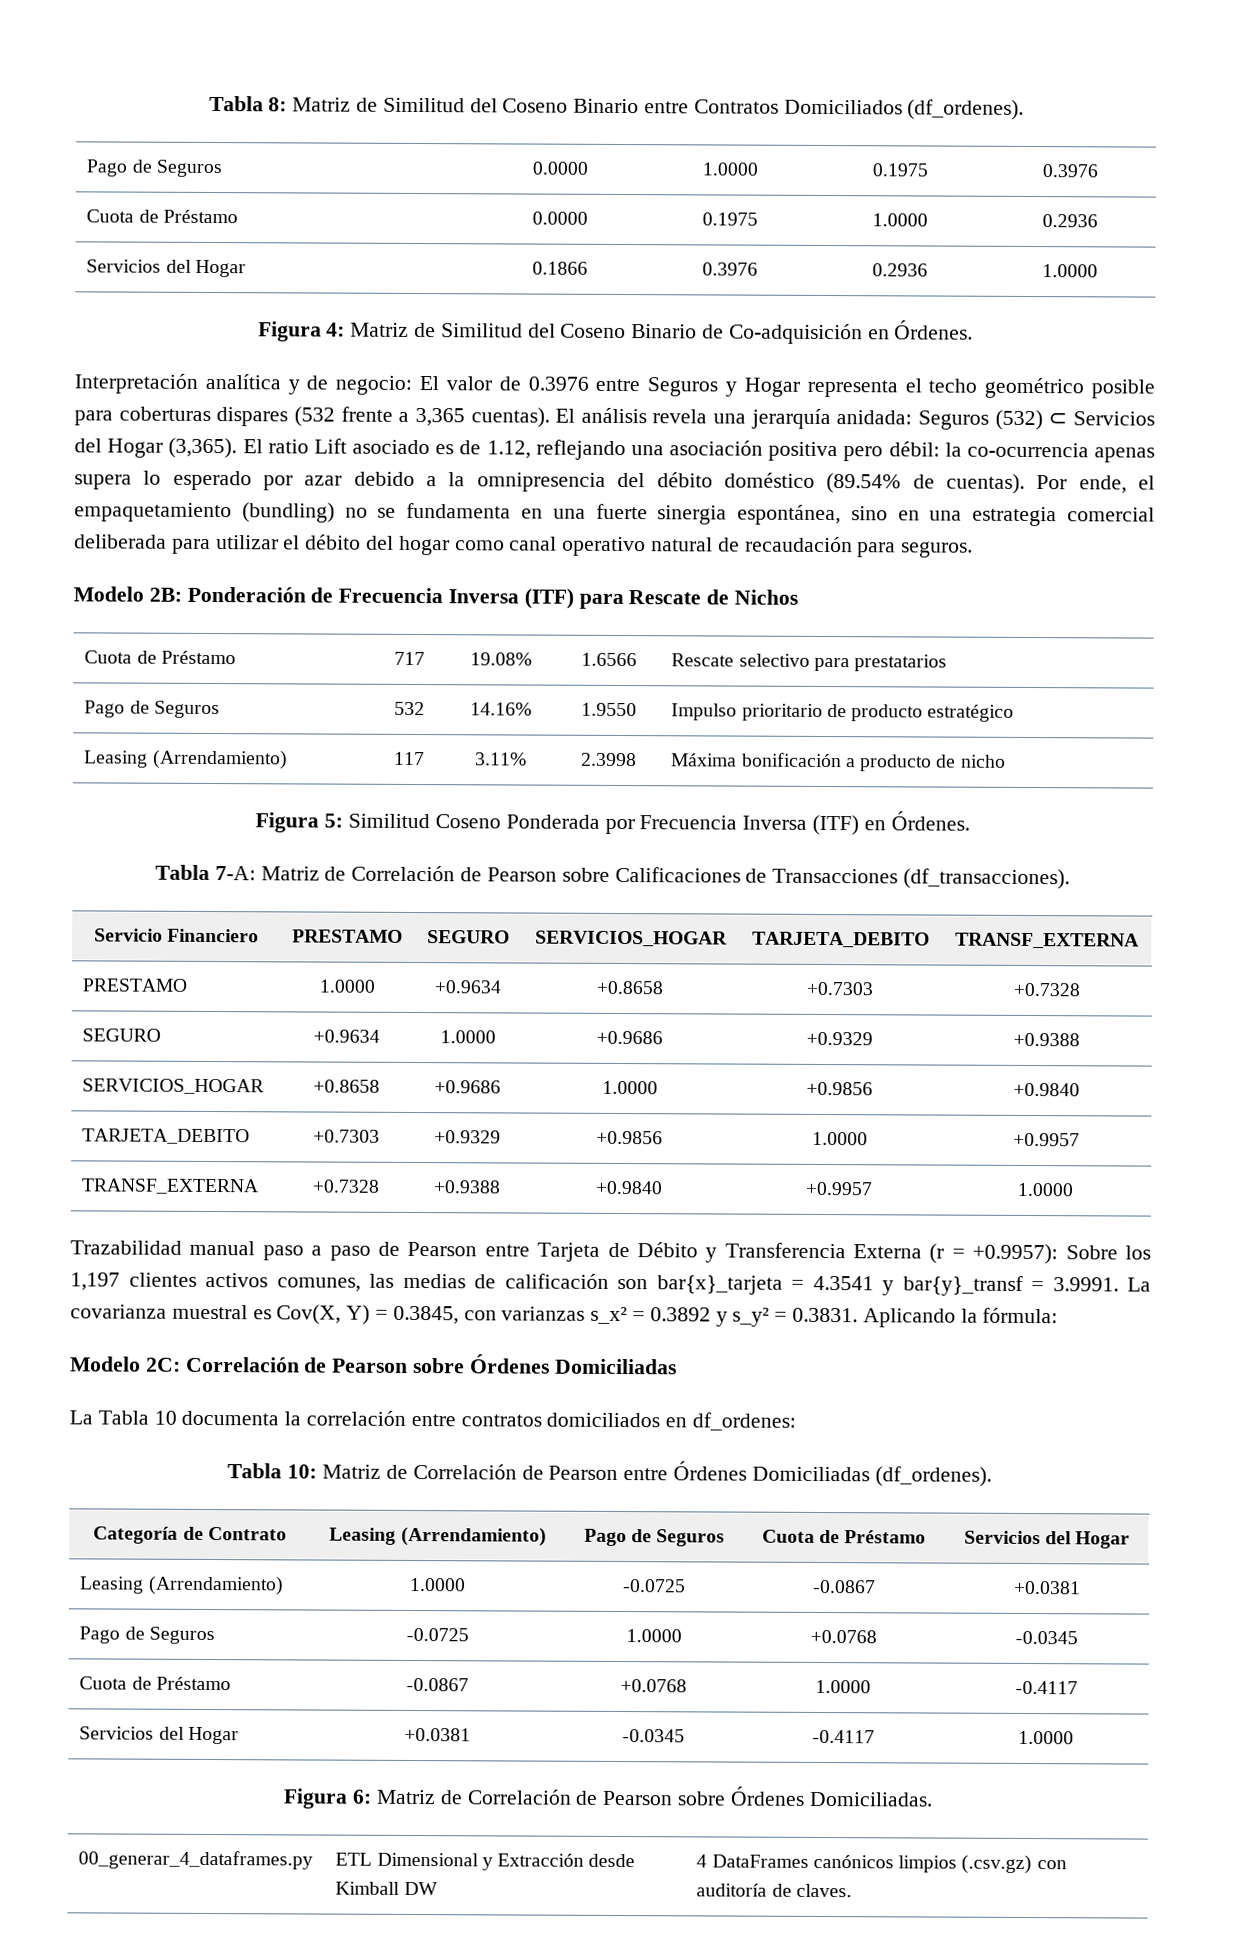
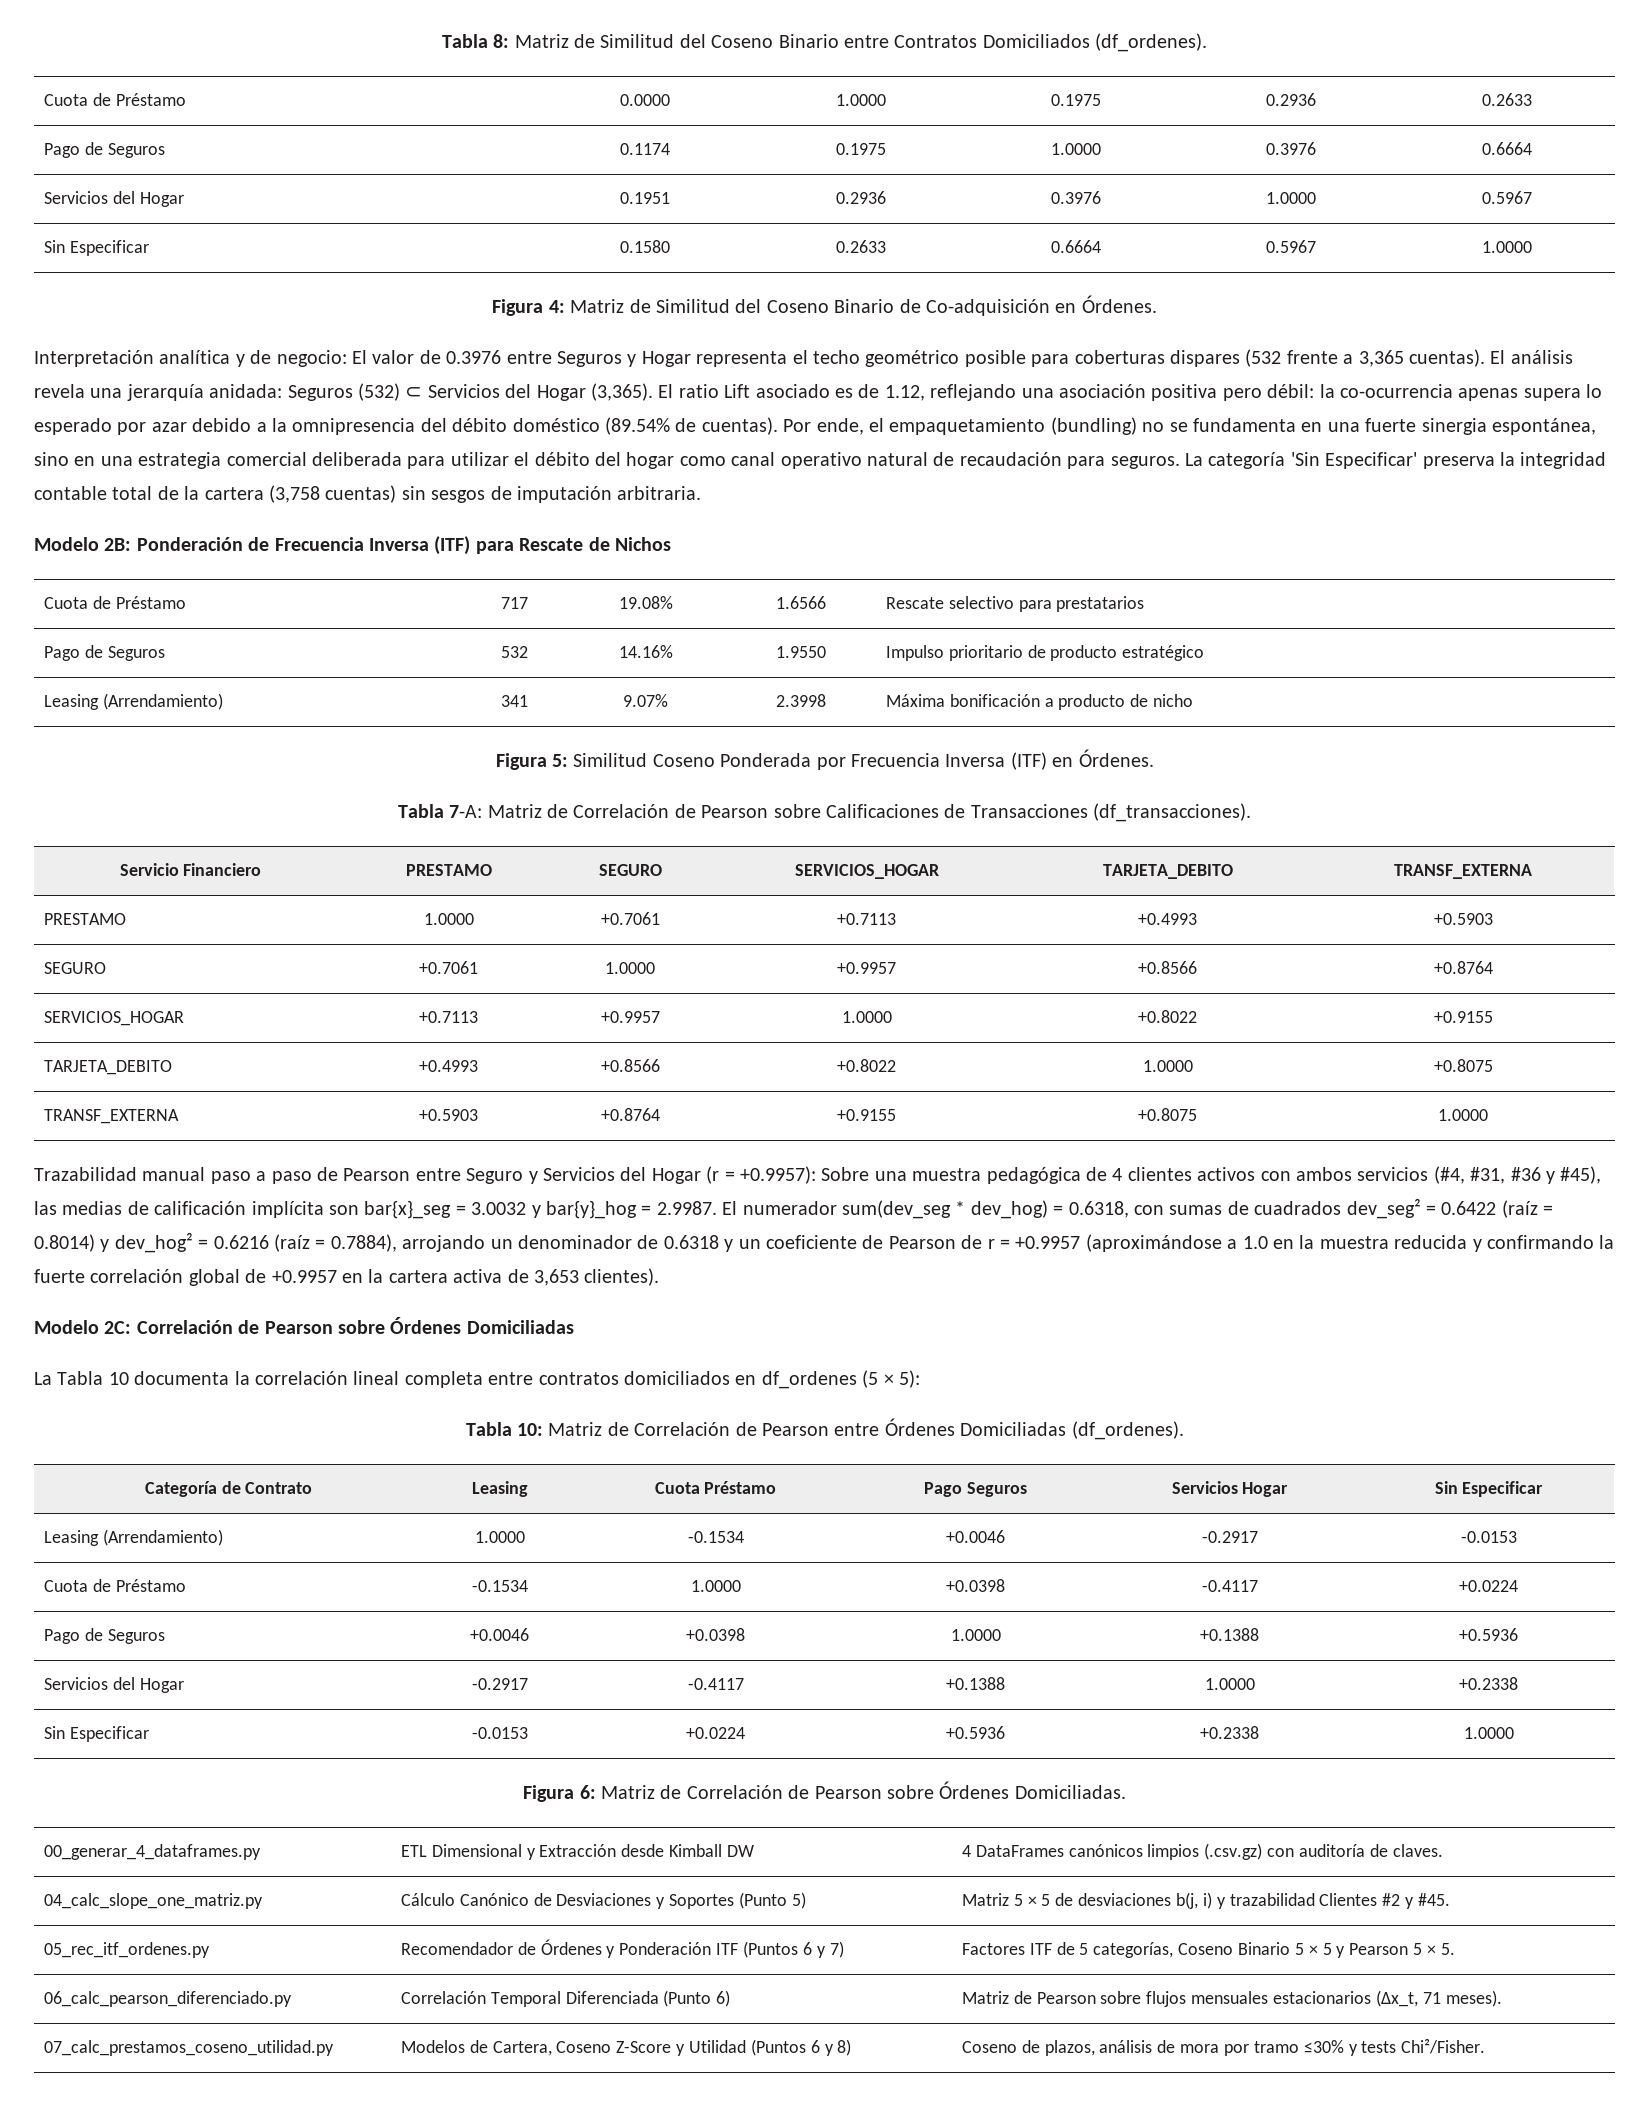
[86,159,222,178] Pago de Seguros -> [43,93,186,106] Cuota de Préstamo
[1042,164,1098,178] [86,209,238,224] [532,211,588,225] 0.3976 // Cuota de Préstamo | 0.0000 -> [1266,93,1316,106] [1481,93,1532,106] [43,142,165,158] [620,143,671,155] 0.2936 | 0.2633 // Pago de Seguros | 0.1174
[1042,214,1098,228] [86,259,246,278] [532,261,588,275] [702,262,758,276] [872,263,928,277] 0.2936 // Servicios del Hogar | 0.1866 | 0.3976 | 0.2936 -> [1266,142,1316,155] [1481,142,1532,155] [43,191,184,207] [620,192,671,204] [835,191,886,204] [1051,191,1101,204] [1266,192,1316,204] [1481,191,1532,204] [43,240,149,256] [620,240,671,253] [835,240,886,253] [1051,240,1101,253] [1266,240,1316,253] 0.3976 | 0.6664 // Servicios del Hogar | 0.1951 | 0.2936 | 0.3976 | 1.0000 | 0.5967 // Sin Especificar | 0.1580 | 0.2633 | 0.6664 | 0.5967
(974, 549) none -> [1185,452,1607,469] [34,485,702,503] La categoría 'Sin Especificar' preserva la integridad contable total de la cartera (3,758 cuentas) sin sesgos de imputación arbitraria.
[394,751,425,766] [475,752,527,766] 117 | 3.11% -> [501,695,528,707] [623,694,669,707] 341 | 9.07%
[434,980,501,994] [596,980,663,995] [806,981,873,996] [1012,982,1080,997] [82,1028,162,1042] [313,1029,380,1043] [439,1030,496,1044] [596,1030,663,1045] [806,1031,873,1046] [1012,1032,1080,1047] [82,1078,265,1095] [313,1079,380,1093] [434,1080,501,1094] [601,1080,658,1095] [806,1081,873,1096] [1012,1082,1080,1097] [82,1128,251,1145] [313,1129,380,1143] [434,1130,501,1144] [596,1130,663,1145] [811,1131,868,1146] [1012,1132,1080,1147] [81,1178,260,1195] [312,1179,380,1193] [433,1180,501,1194] [595,1180,663,1195] [805,1181,873,1196] +0.9634 | +0.8658 | +0.7303 | +0.7328 // SEGURO | +0.9634 | 1.0000 | +0.9686 | +0.9329 | +0.9388 // SERVICIOS_HOGAR | +0.8658 | +0.9686 | 1.0000 | +0.9856 | +0.9840 // TARJETA_DEBITO | +0.7303 | +0.9329 | +0.9856 | 1.0000 | +0.9957 // TRANSF_EXTERNA | +0.7328 | +0.9388 | +0.9840 | +0.9957 -> [600,912,660,925] [837,913,897,925] [1138,913,1197,925] [1433,913,1493,925] [43,962,106,974] [419,961,478,974] [605,962,656,974] [837,962,897,974] [1138,961,1197,974] [1433,961,1493,974] [43,1011,184,1026] [419,1011,478,1023] [600,1011,660,1023] [841,1011,892,1023] [1138,1010,1197,1023] [1433,1011,1493,1023] [43,1060,172,1075] [419,1060,478,1072] [600,1059,660,1072] [837,1059,897,1072] [1142,1060,1193,1072] [1433,1059,1493,1072] [43,1109,179,1124] [419,1109,478,1121] [600,1108,660,1121] [837,1109,897,1121] [1138,1108,1197,1121] +0.7061 | +0.7113 | +0.4993 | +0.5903 // SEGURO | +0.7061 | 1.0000 | +0.9957 | +0.8566 | +0.8764 // SERVICIOS_HOGAR | +0.7113 | +0.9957 | 1.0000 | +0.8022 | +0.9155 // TARJETA_DEBITO | +0.4993 | +0.8566 | +0.8022 | 1.0000 | +0.8075 // TRANSF_EXTERNA | +0.5903 | +0.8764 | +0.9155 | +0.8075
[537,1242,1152,1265] [70,1272,1151,1296] [70,1304,1059,1328] Tarjeta de Débito y Transferencia Externa (r = +0.9957): Sobre los 1,197 clientes activos comunes, las medias de calificación son bar{x}_tarjeta = 4.3541 y bar{y}_transf = 3.9991. La covarianza muestral es Cov(X, Y) = 0.3845, con varianzas s_x² = 0.3892 y s_y² = 0.3831. Aplicando la fórmula: -> [466,1166,1602,1184] [34,1198,1554,1219] [34,1232,1615,1253] [34,1268,660,1286] Seguro y Servicios del Hogar (r = +0.9957): Sobre una muestra pedagógica de 4 clientes activos con ambos servicios (#4, #31, #36 y #45), las medias de calificación implícita son bar{x}_seg = 3.0032 y bar{y}_hog = 2.9987. El numerador sum(dev_seg * dev_hog) = 0.6318, con sumas de cuadrados dev_seg² = 0.6422 (raíz = 0.8014) y dev_hog² = 0.6216 (raíz = 0.7884), arrojando un denominador de 0.6318 y un coeficiente de Pearson de r = +0.9957 (aproximándose a 1.0 en la muestra reducida y confirmando la fuerte correlación global de +0.9957 en la cartera activa de 3,653 clientes).
(407, 1418) none -> [353,1371,483,1388] lineal completa
[692,1412,797,1431] df_ordenes: -> [761,1370,920,1389] df_ordenes (5 × 5):
[400,1526,547,1547] [583,1528,726,1547] [761,1529,927,1544] [963,1530,1131,1549] [79,1575,284,1596] [410,1577,466,1592] [622,1579,686,1593] [811,1579,876,1594] [1012,1580,1081,1595] [79,1626,215,1645] [405,1627,469,1642] [625,1629,682,1643] [809,1629,877,1644] [1014,1630,1078,1645] [79,1676,231,1691] [405,1677,469,1692] [620,1679,687,1693] [815,1679,871,1694] [1014,1680,1078,1695] [79,1726,239,1745] [403,1727,471,1742] [622,1729,685,1743] [811,1729,875,1744] (Arrendamiento) | Pago de Seguros | Cuota de Préstamo | Servicios del Hogar // Leasing (Arrendamiento) | 1.0000 | -0.0725 | -0.0867 | +0.0381 // Pago de Seguros | -0.0725 | 1.0000 | +0.0768 | -0.0345 // Cuota de Préstamo | -0.0867 | +0.0768 | 1.0000 | -0.4117 // Servicios del Hogar | +0.0381 | -0.0345 | -0.4117 -> [654,1481,777,1494] [924,1482,1027,1497] [1171,1481,1289,1497] [1434,1481,1544,1497] [43,1529,223,1546] [474,1531,525,1543] [687,1531,744,1543] [946,1530,1006,1543] [1201,1531,1258,1543] [1460,1531,1517,1543] [43,1579,186,1592] [471,1580,528,1592] [690,1580,741,1592] [946,1579,1006,1592] [1201,1580,1258,1592] [1459,1580,1518,1592] [43,1628,165,1644] [470,1628,529,1641] [686,1628,746,1641] [950,1629,1001,1641] [1200,1628,1259,1641] [1459,1628,1518,1641] [43,1677,184,1693] [471,1678,528,1690] [687,1678,744,1690] [946,1677,1006,1690] [1204,1678,1255,1690] [1459,1677,1518,1690] [43,1726,149,1742] [471,1727,528,1739] [686,1727,746,1739] [946,1726,1006,1739] [1200,1726,1259,1739] | Cuota Préstamo | Pago Seguros | Servicios Hogar | Sin Especificar // Leasing (Arrendamiento) | 1.0000 | -0.1534 | +0.0046 | -0.2917 | -0.0153 // Cuota de Préstamo | -0.1534 | 1.0000 | +0.0398 | -0.4117 | +0.0224 // Pago de Seguros | +0.0046 | +0.0398 | 1.0000 | +0.1388 | +0.5936 // Servicios del Hogar | -0.2917 | -0.4117 | +0.1388 | 1.0000 | +0.2338 // Sin Especificar | -0.0153 | +0.0224 | +0.5936 | +0.2338
(852, 1890) none -> [43,1893,263,1909] [400,1892,806,1909] [961,1892,1451,1909] [43,1942,210,1958] [400,1939,844,1958] [961,1942,1455,1958] [43,1991,292,2007] [400,1990,731,2007] [961,1990,1502,2007] [43,2040,334,2056] [400,2039,852,2056] [961,2038,1486,2056] // 04_calc_slope_one_matriz.py | Cálculo Canónico de Desviaciones y Soportes (Punto 5) | Matriz 5 × 5 de desviaciones b(j, i) y trazabilidad Clientes #2 y #45. // 05_rec_itf_ordenes.py | Recomendador de Órdenes y Ponderación ITF (Puntos 6 y 7) | Factores ITF de 5 categorías, Coseno Binario 5 × 5 y Pearson 5 × 5. // 06_calc_pearson_diferenciado.py | Correlación Temporal Diferenciada (Punto 6) | Matriz de Pearson sobre flujos mensuales estacionarios (Δx_t, 71 meses). // 07_calc_prestamos_coseno_utilidad.py | Modelos de Cartera, Coseno Z-Score y Utilidad (Puntos 6 y 8) | Coseno de plazos, análisis de mora por tramo ≤30% y tests Chi²/Fisher.

